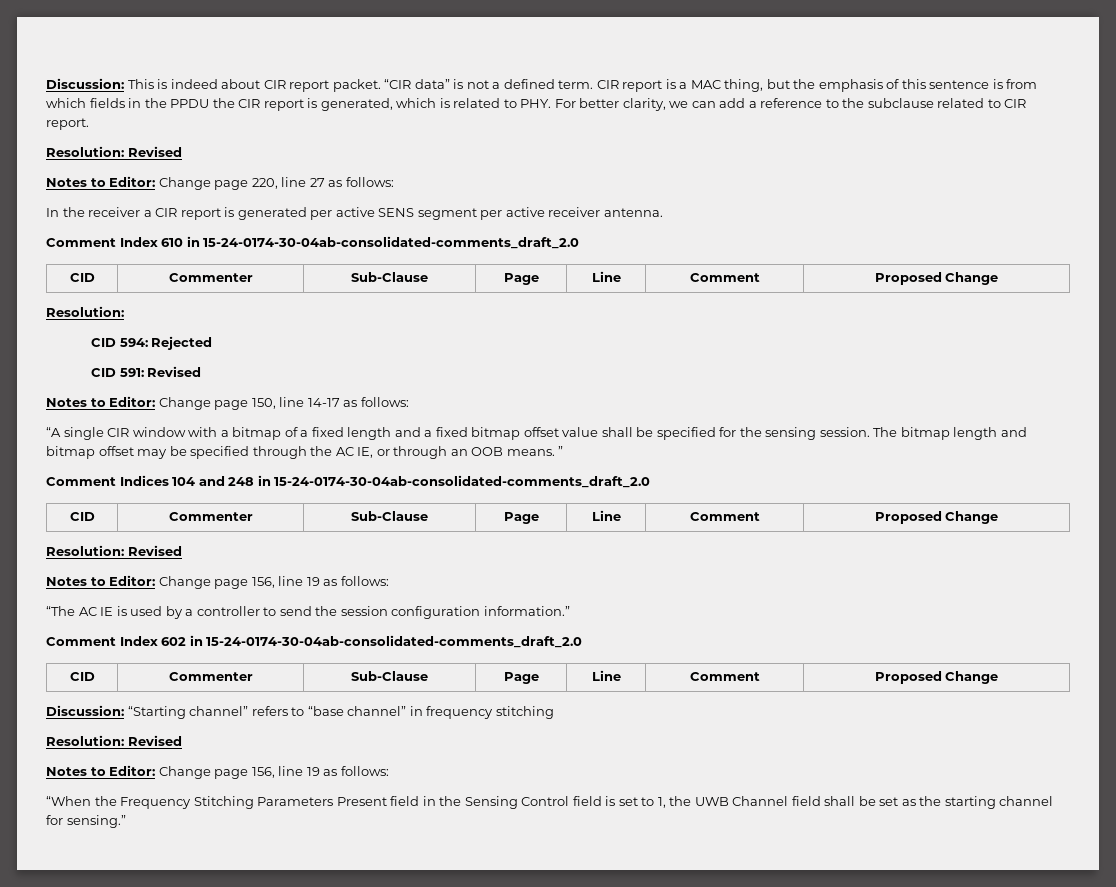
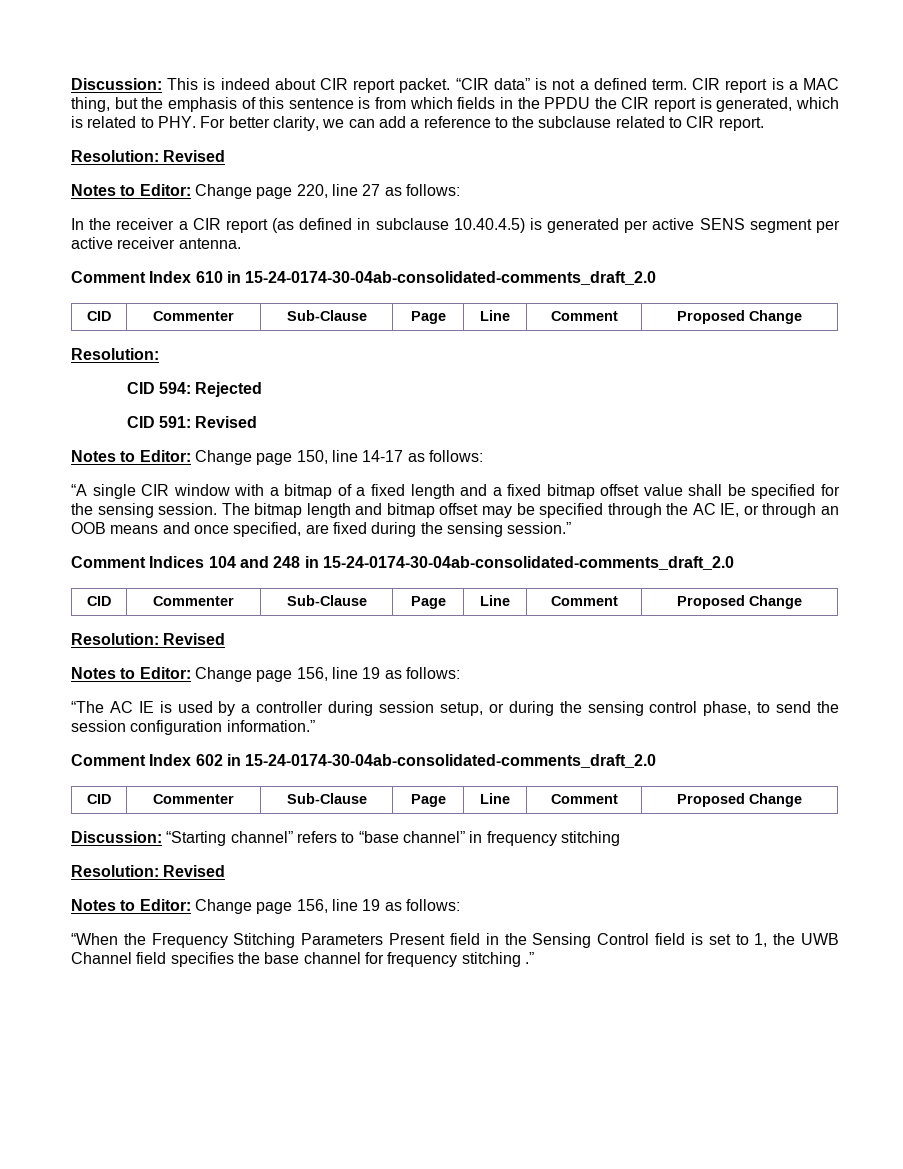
(221, 214) none -> [272,218,525,233] (as defined in subclause 10.40.4.5)
[506,446,564,456] means. ” -> [110,522,572,537] means and once specified, are fixed during the sensing session.”
(260, 611) none -> [328,701,752,716] during session setup, or during the sensing control phase,
[824,796,1054,809] [46,815,126,828] shall be set as the starting channel for sensing.” -> [170,952,534,967] specifies the base channel for frequency stitching .”

